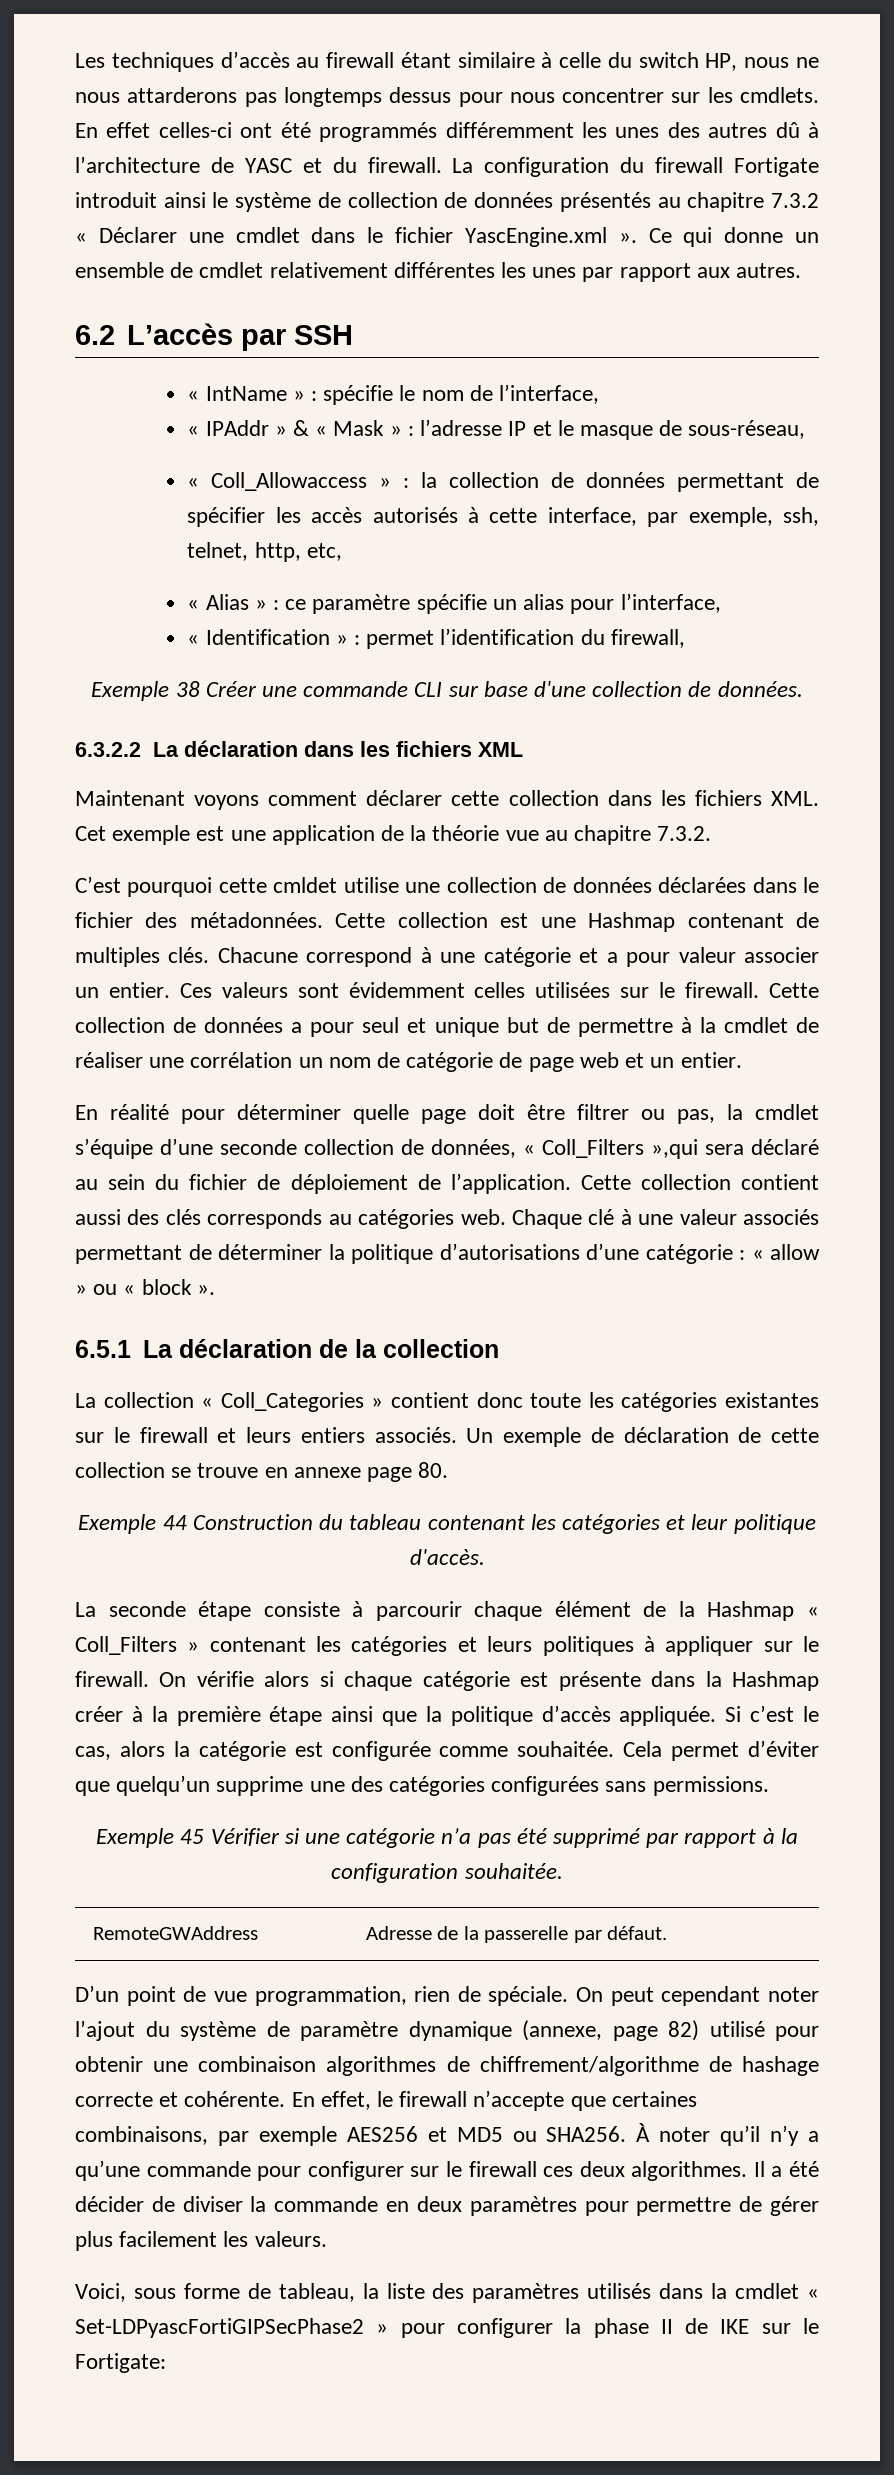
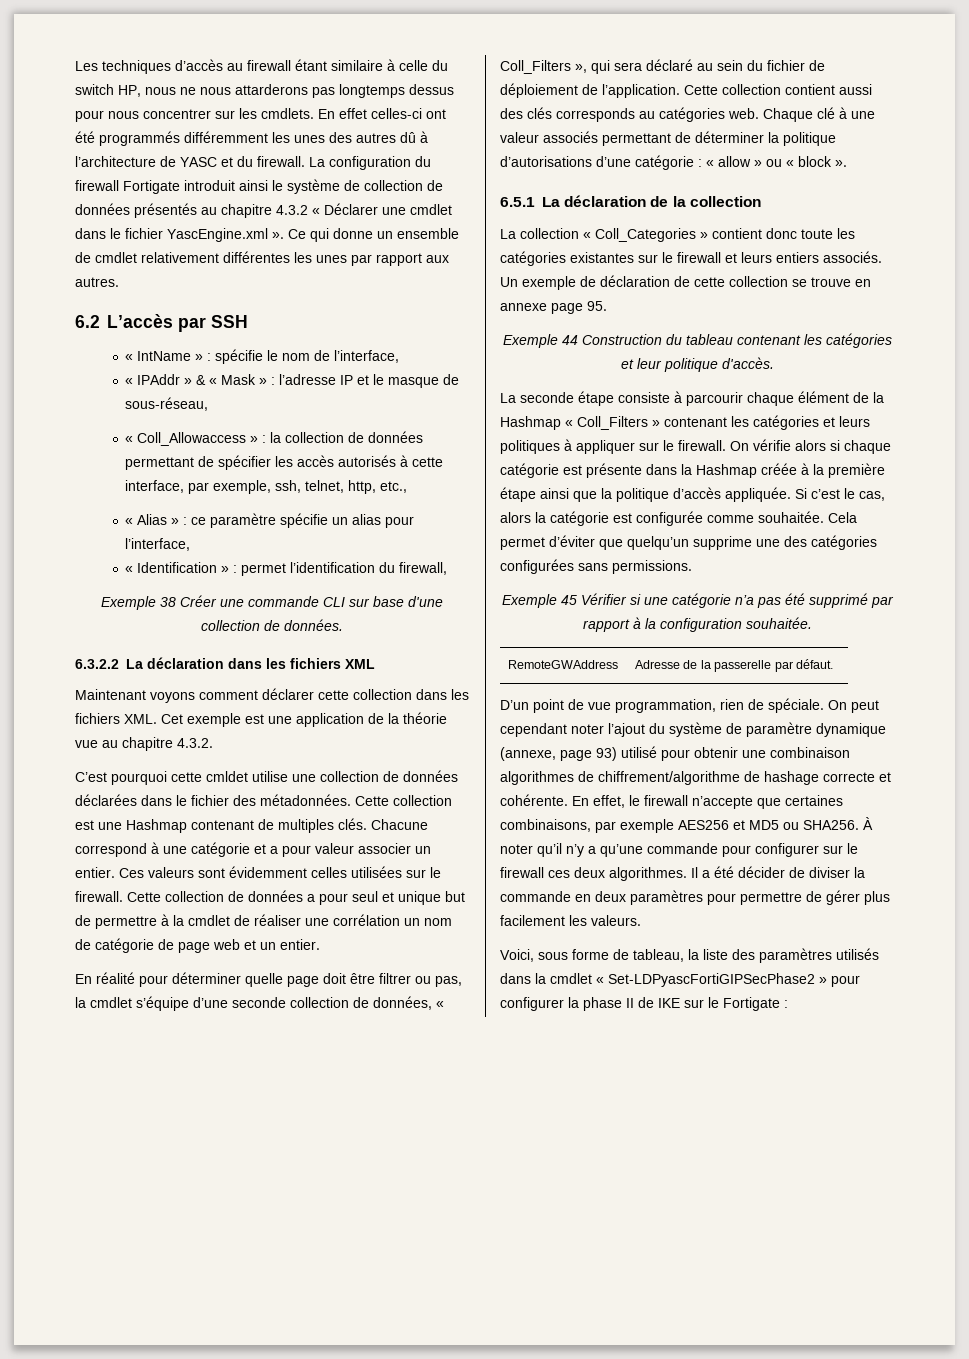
[771,193,820,208] 7.3.2 -> [276,205,308,215] 4.3.2
[306,543,342,561] etc, -> [380,481,408,493] etc.,
[657,826,712,841] 7.3.2. -> [177,738,213,748] 4.3.2.
[651,1139,698,1159] »,qui -> [575,60,610,74] », qui
[418,1462,449,1478] 80. -> [587,301,607,311] 95.
[75,1706,123,1722] créer -> [761,463,797,475] créée
[668,2020,699,2041] 82) -> [596,747,617,761] 93)
[75,2353,166,2373] Fortigate: -> [723,997,788,1011] Fortigate :

